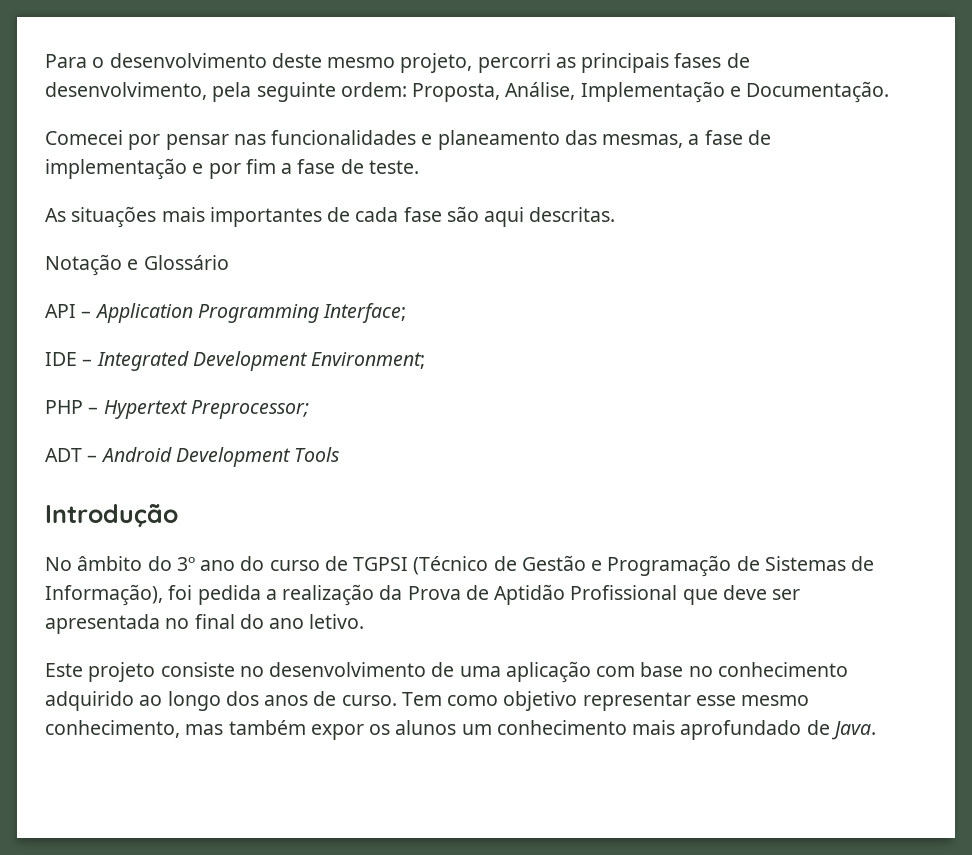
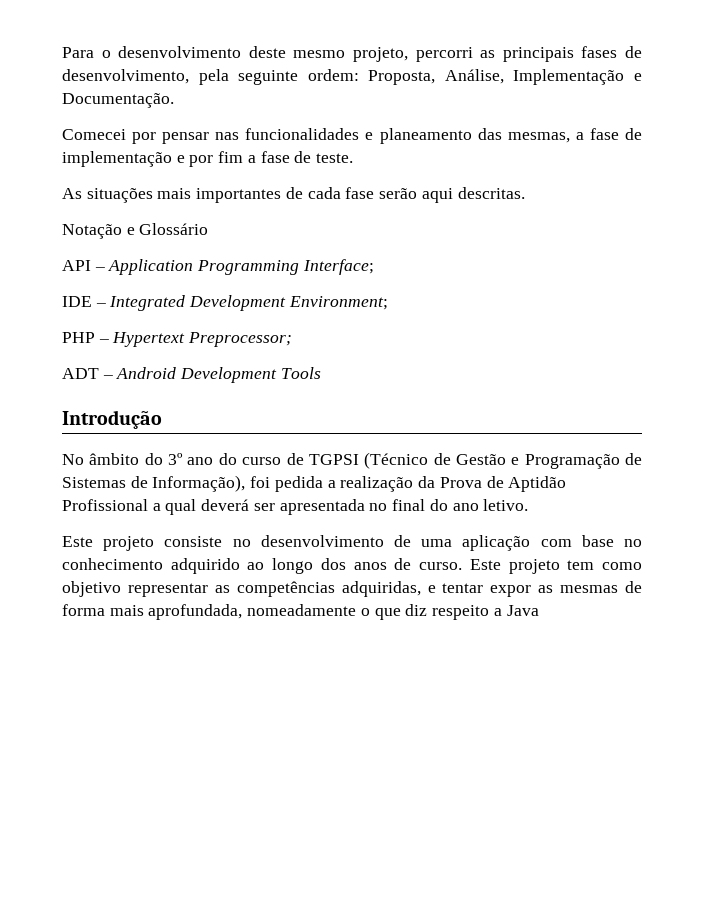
[446,206,479,222] são -> [379,188,418,199] serão
[682,585,767,605] que deve -> [152,499,250,515] a qual deverá
[401,691,810,711] [45,720,876,740] Tem como objetivo representar esse mesmo conhecimento, mas também expor os alunos um conhecimento mais aprofundado de Java. -> [469,559,643,574] [62,581,642,597] [62,604,539,620] Este projeto tem como objetivo representar as competências adquiridas, e tentar expor as mesmas de forma mais aprofundada, nomeadamente o que diz respeito a Java

